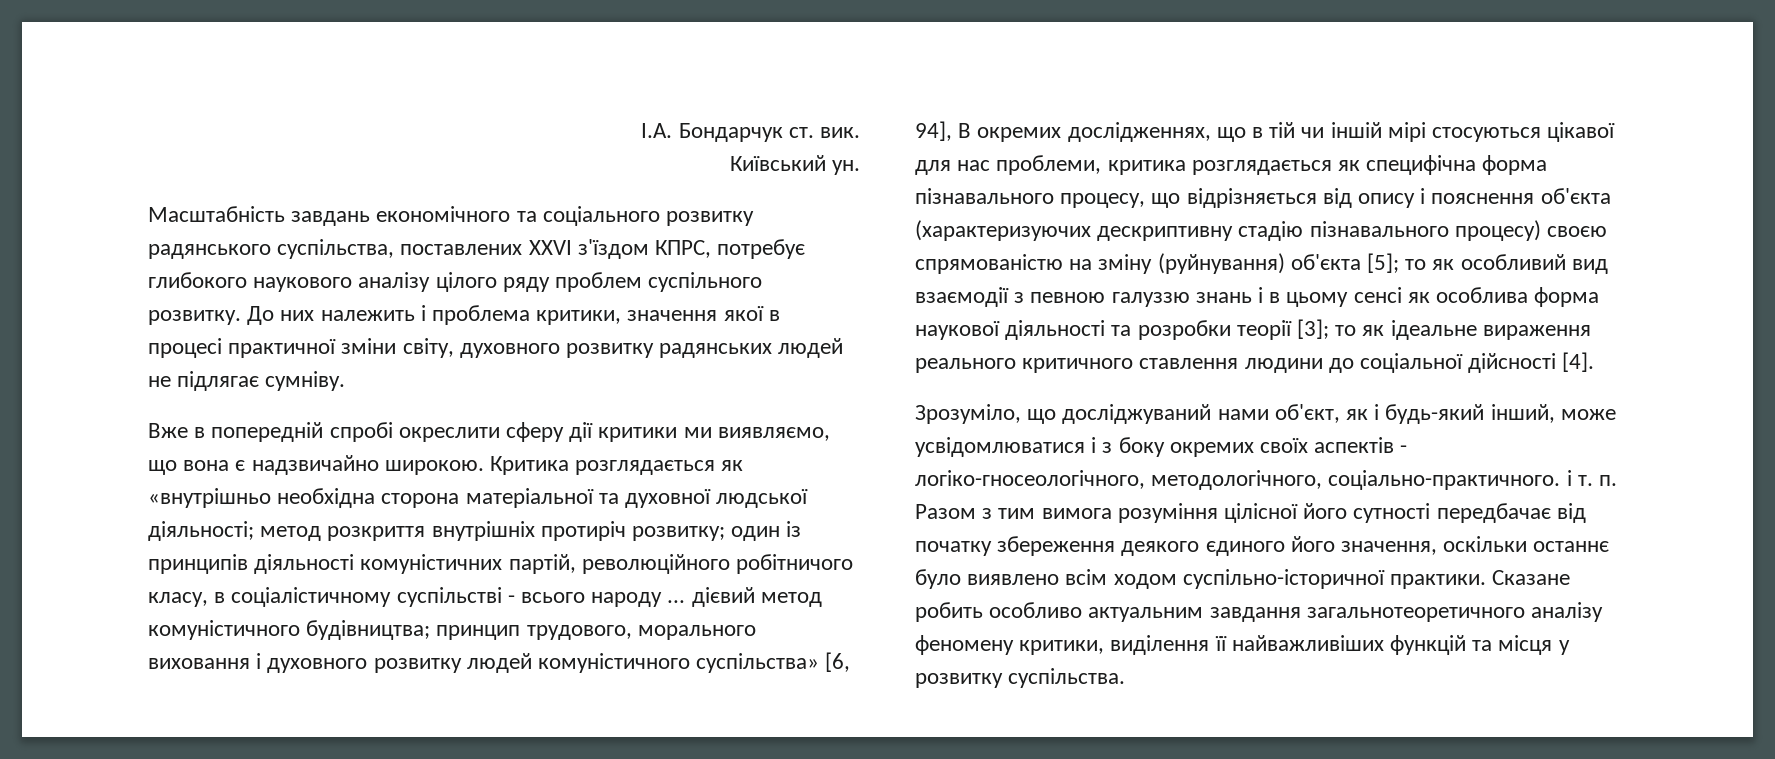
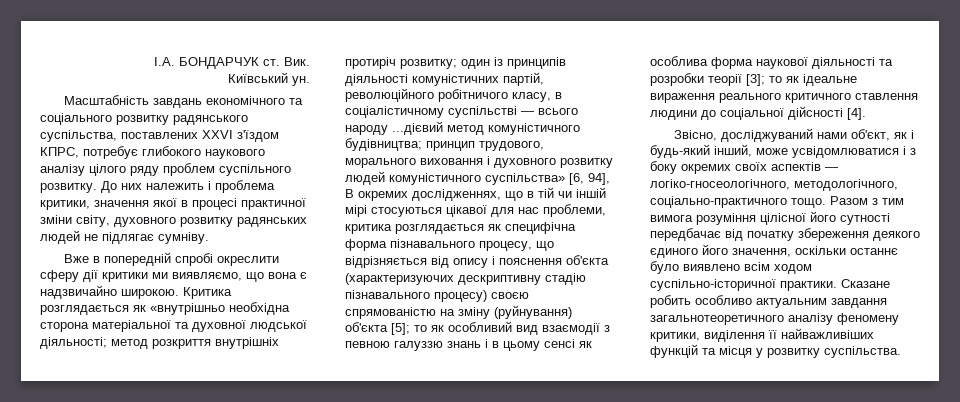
[678,123,861,142] Бондарчук ст. вик. -> [179,57,310,69] БОНДАРЧУК ст. Вик.
[507,595,515,603] - -> [521,111,534,115] —
[667,587,755,607] ... дієвий -> [392,121,443,135] ...дієвий
[915,404,1057,424] Зрозуміло, що -> [673,130,717,141] Звісно,
[1400,445,1408,453] - -> [825,167,838,171] —
[1328,470,1618,490] соціально-практичного. і т. п. -> [650,196,826,208] соціально-практичного тощо.

